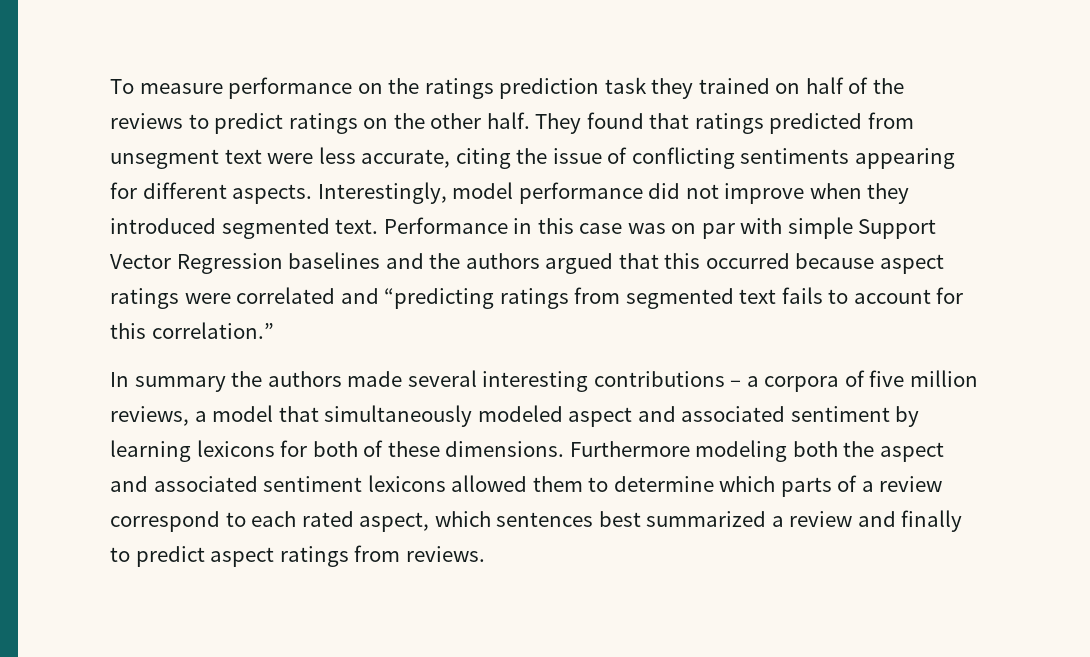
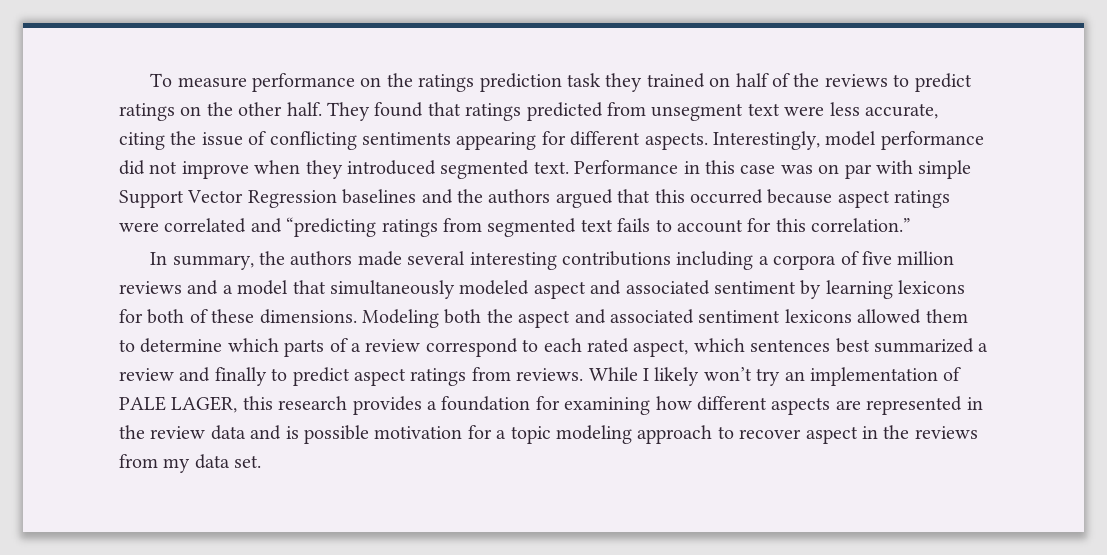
[134,376,226,392] summary -> [172,255,254,270] summary,
[730,380,742,387] – -> [676,251,754,270] including
[110,406,189,426] reviews, -> [119,280,219,295] reviews and
[569,440,788,462] Furthermore modeling -> [362,309,439,328] Modeling
(485, 554) none -> [588,367,962,386] [119,396,983,415] [119,425,978,444] [119,454,262,473] While I likely won’t try an implementation of PALE LAGER, this research provides a foundation for examining how different aspects are represented in the review data and is possible motivation for a topic modeling approach to recover aspect in the reviews from my data set.

